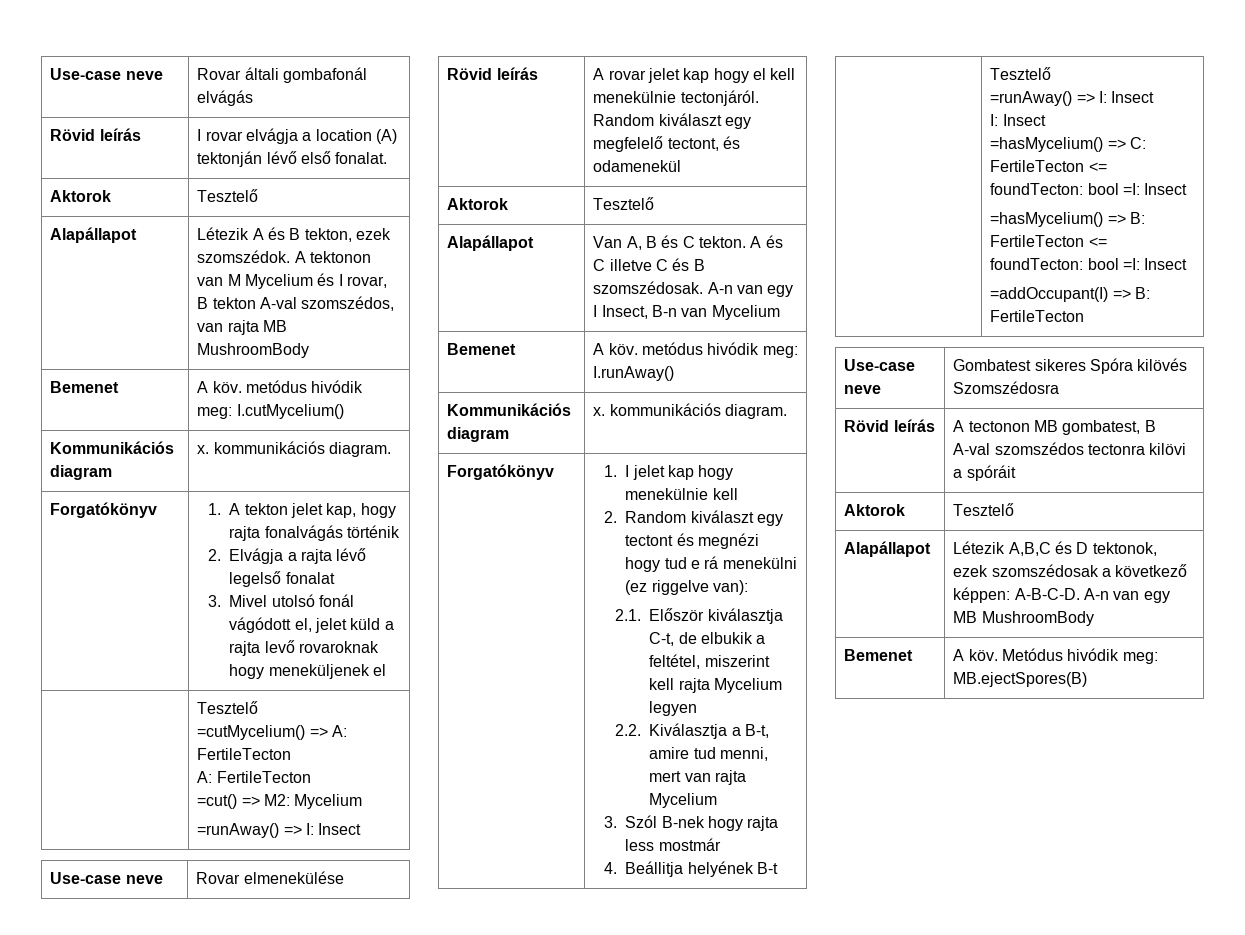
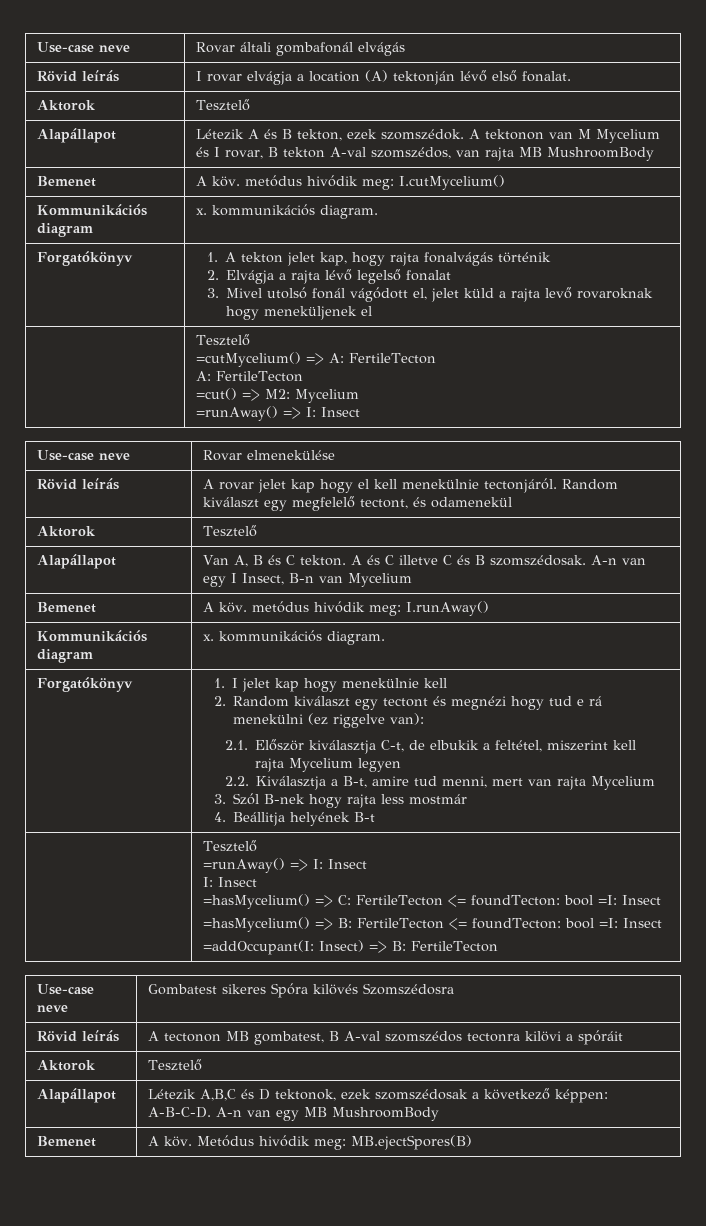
[990,287,1109,302] =addOccupant(I) -> [202,940,364,955] =addOccupant(I: Insect)

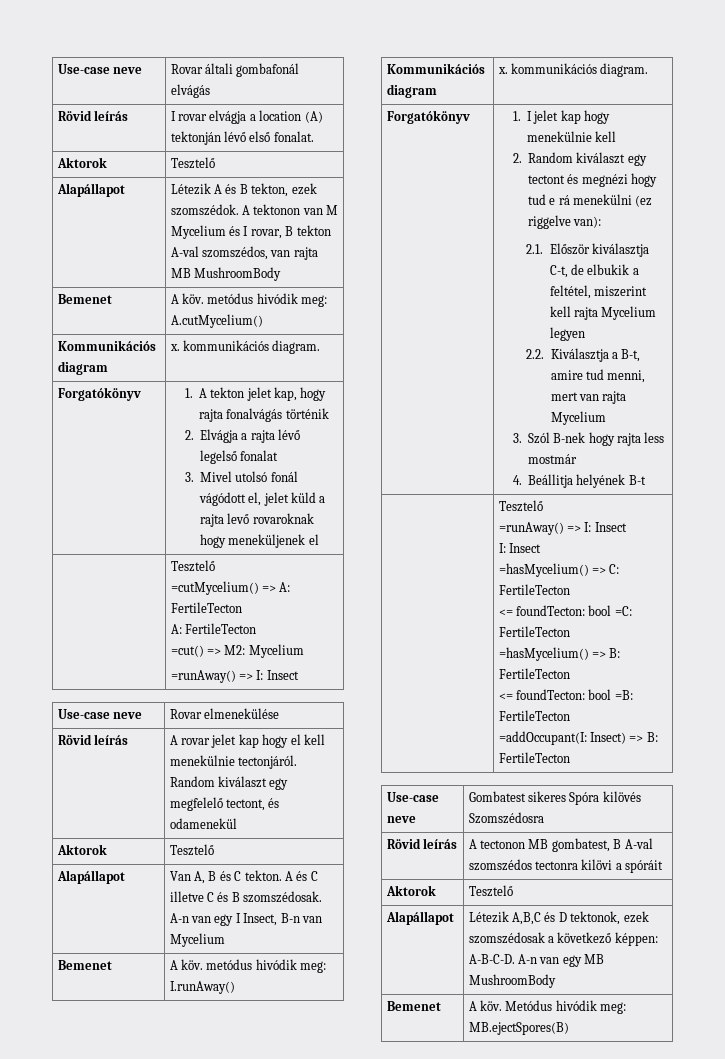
[398,175,505,190] I.cutMycelium() -> [170,314,263,328] A.cutMycelium()
[447,895,661,907] <= foundTecton: bool =I: Insect -> [498,605,632,616] [498,626,570,637] // <= foundTecton: bool =C: FertileTecton
[448,918,662,930] <= foundTecton: bool =I: Insect -> [498,689,633,700] [498,710,570,721] // <= foundTecton: bool =B: FertileTecton

